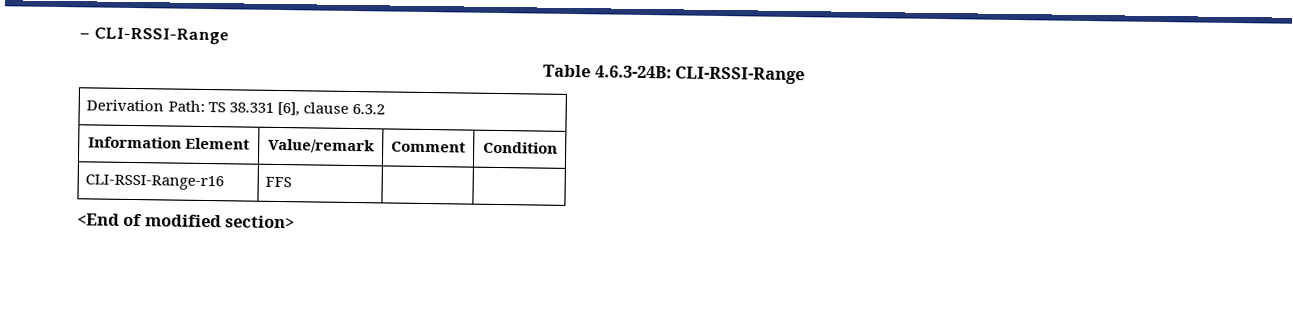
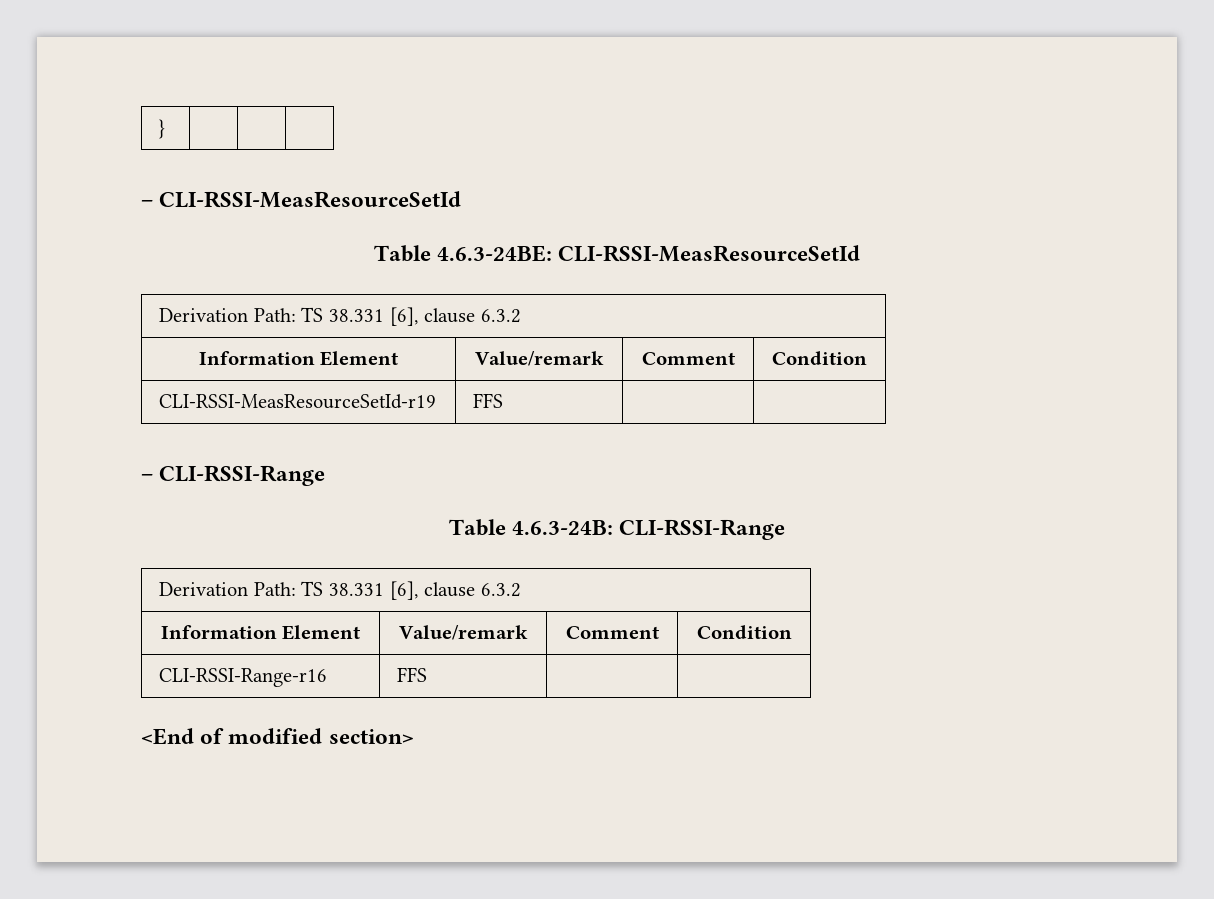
(79, 36) none -> [159,119,166,139] [141,191,462,208] [373,245,861,262] [159,307,521,326] [198,351,399,366] [474,351,604,366] [641,352,735,365] [772,351,867,365] [159,394,437,409] [473,393,504,408] } | | | // – CLI-RSSI-MeasResourceSetId // Table 4.6.3-24BE: CLI-RSSI-MeasResourceSetId // Derivation Path: TS 38.331 [6], clause 6.3.2 // Information Element | Value/remark | Comment | Condition // CLI-RSSI-MeasResourceSetId-r19 | FFS | | //

